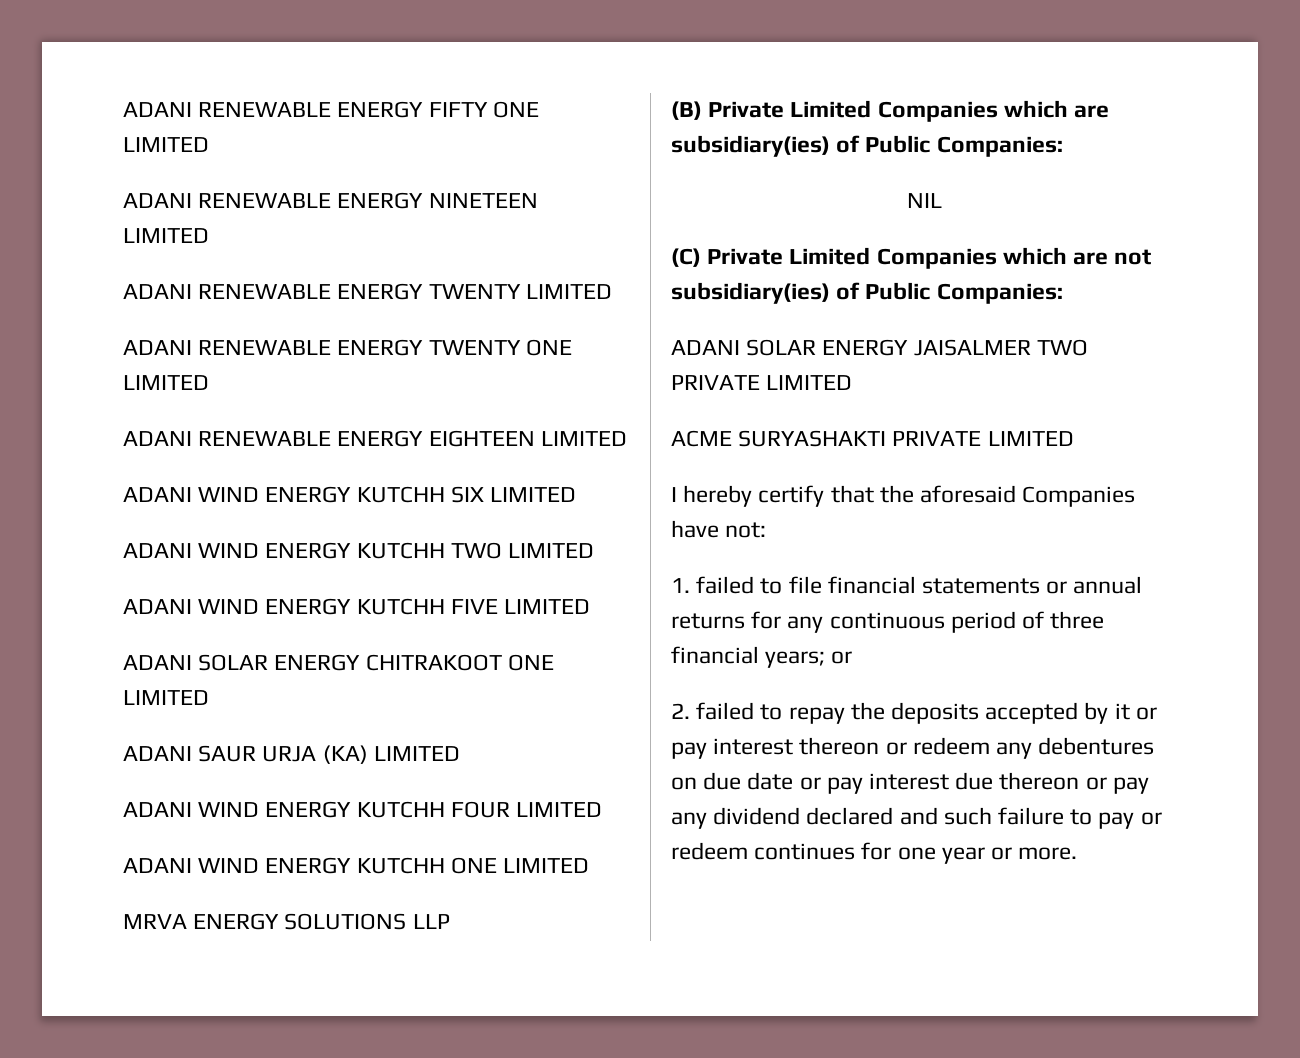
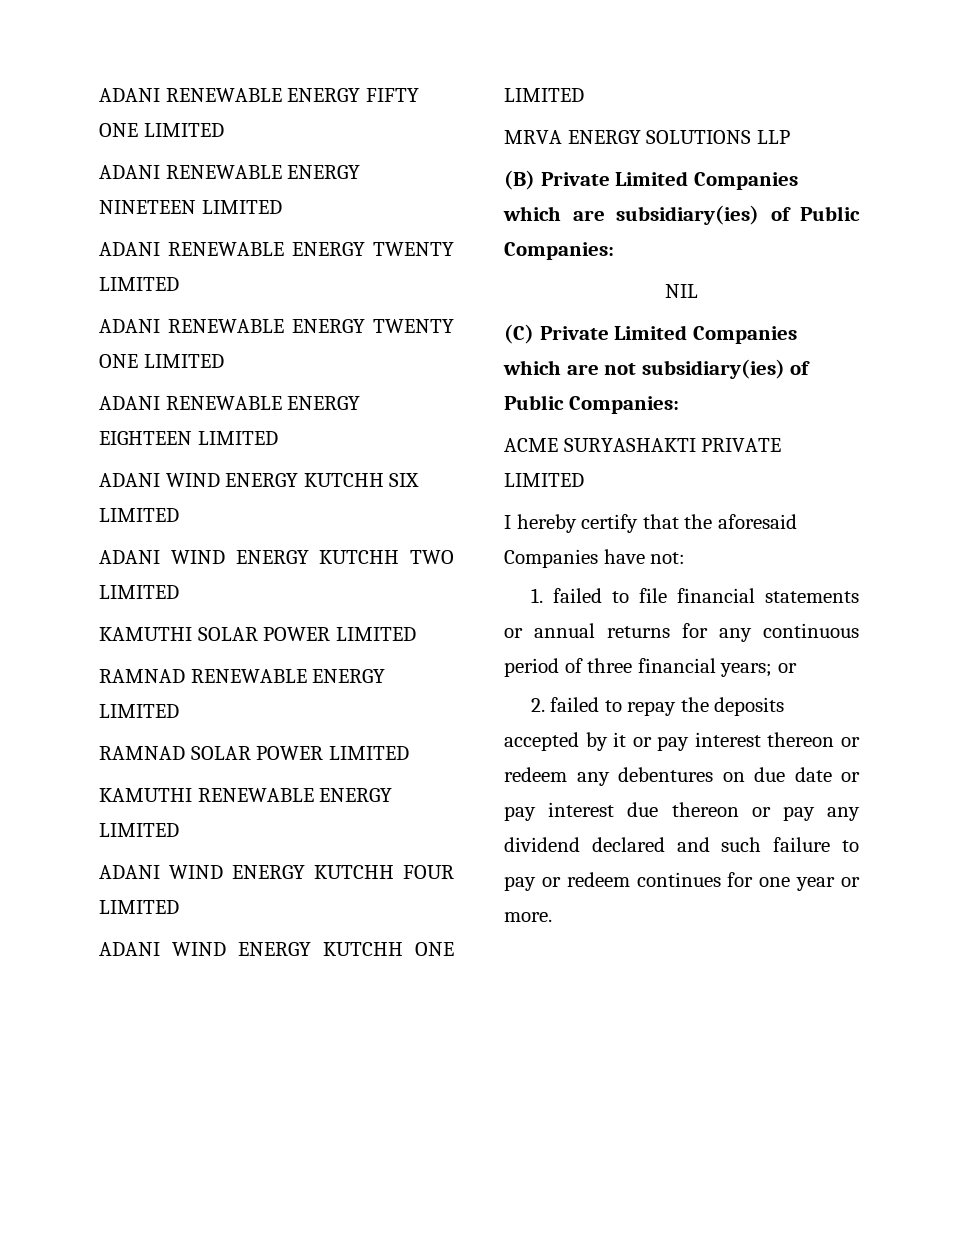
[123,598,591,615] [123,654,554,671] [123,690,209,705] [123,745,368,764] ADANI WIND ENERGY KUTCHH FIVE LIMITED // ADANI SOLAR ENERGY CHITRAKOOT ONE LIMITED // ADANI SAUR URJA (KA) -> [99,627,416,641] [99,669,386,683] [99,704,179,718] [99,746,409,760] [99,788,393,802] KAMUTHI SOLAR POWER LIMITED // RAMNAD RENEWABLE ENERGY LIMITED // RAMNAD SOLAR POWER LIMITED // KAMUTHI RENEWABLE ENERGY
[671,339,1088,356] [671,375,853,390] // ADANI SOLAR ENERGY JAISALMER TWO PRIVATE LIMITED -> (679, 405) none

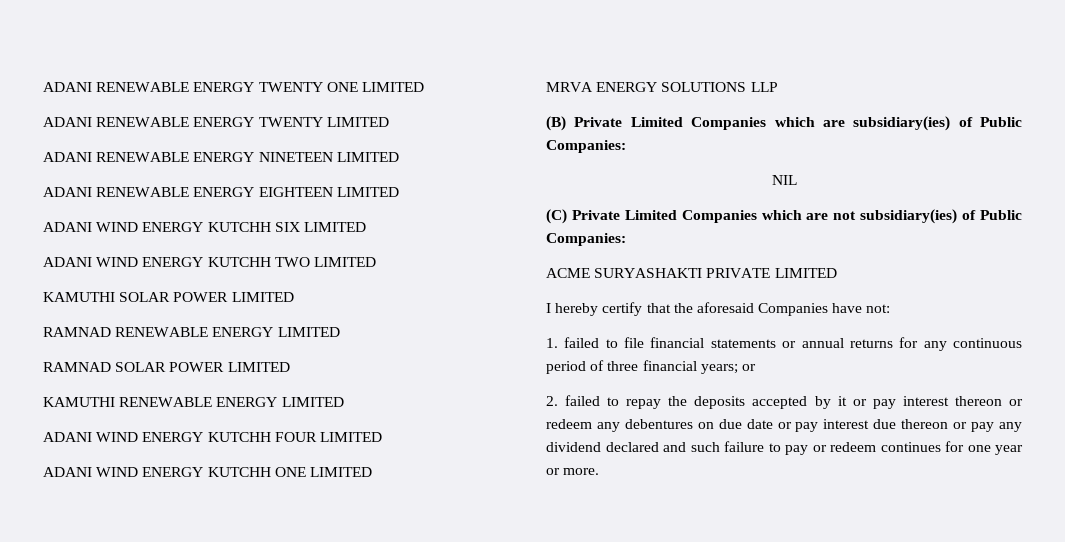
[99,88,419,102] [99,123,224,137] [99,165,361,179] [99,200,282,214] ADANI RENEWABLE ENERGY FIFTY ONE LIMITED // ADANI RENEWABLE ENERGY NINETEEN LIMITED -> [43,82,424,92] ADANI RENEWABLE ENERGY TWENTY ONE LIMITED
[373,319,454,333] [99,354,138,368] TWENTY ONE -> [258,152,333,162] NINETEEN

